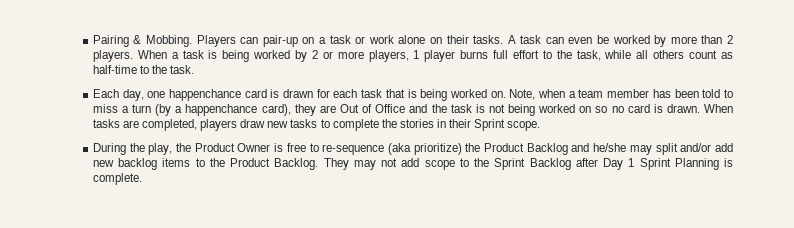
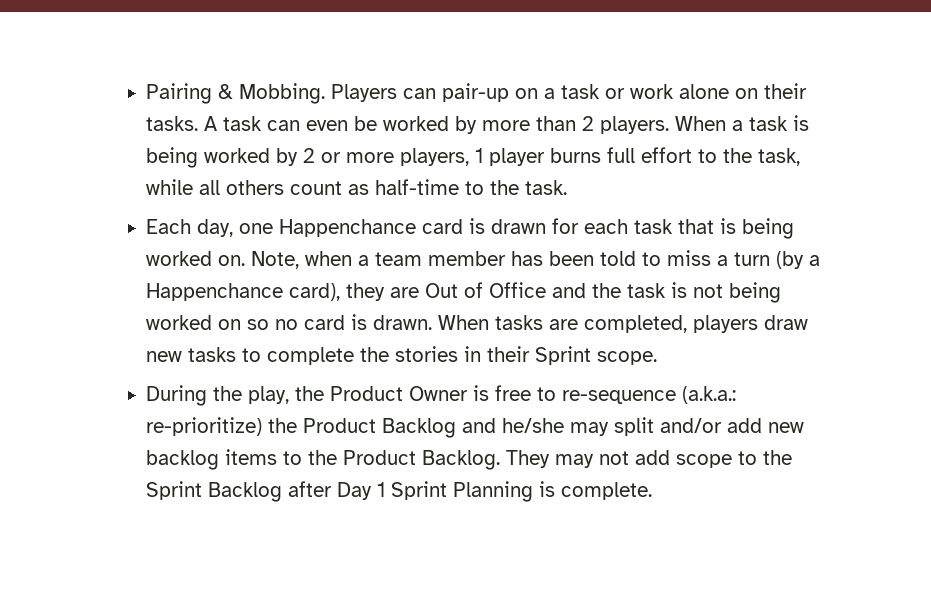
[168,89,241,101] happenchance -> [279,219,417,237] Happenchance
[185,104,258,116] happenchance -> [146,283,284,301] Happenchance
[387,143,462,155] (aka prioritize) -> [682,386,737,404] [146,417,263,436] (a.k.a.: re-prioritize)

